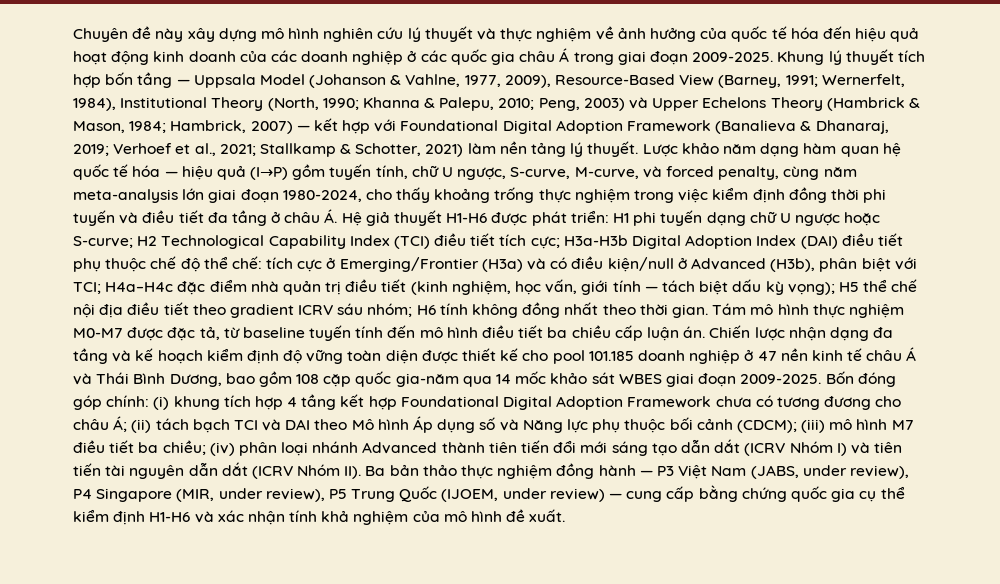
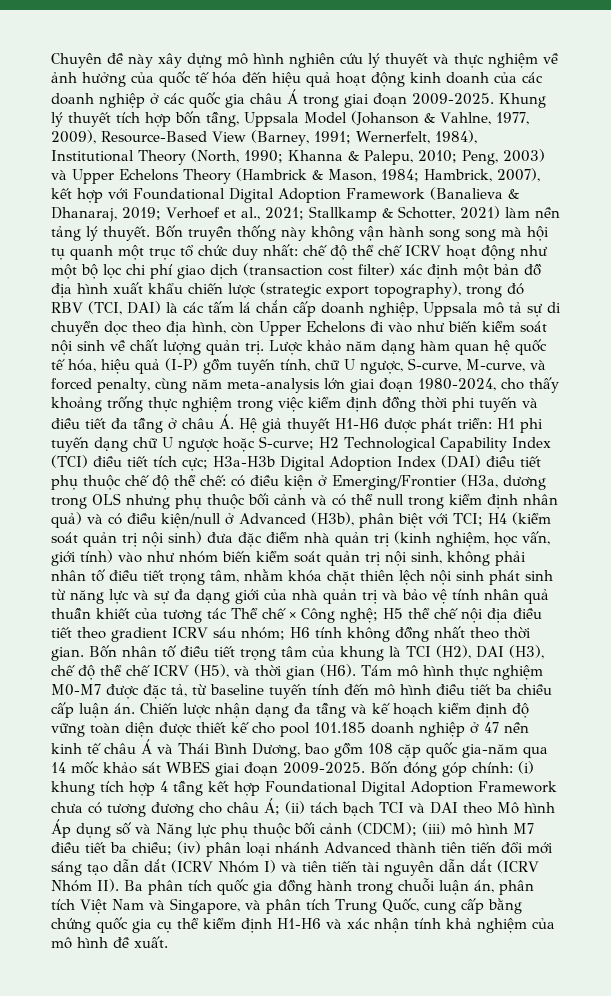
[137,72,190,88] tầng — -> [206,112,239,127] tầng,
[250,121,310,134] 2007) — -> [497,168,540,182] 2007),
(639, 149) none -> [155,225,549,241] [51,244,548,260] [51,263,542,279] [51,282,524,298] [51,300,561,317] [51,321,547,336] [51,339,264,355] Bốn truyền thống này không vận hành song song mà hội tụ quanh một trục tổ chức duy nhất: chế độ thể chế ICRV hoạt động như một bộ lọc chi phí giao dịch (transaction cost filter) xác định một bản đồ địa hình xuất khẩu chiến lược (strategic export topography), trong đó RBV (TCI, DAI) là các tấm lá chắn cấp doanh nghiệp, Uppsala mô tả sự di chuyển dọc theo địa hình, còn Upper Echelons đi vào như biến kiểm soát nội sinh về chất lượng quản trị.
[132,165,289,180] hóa — hiệu quả (I→P) -> [68,358,198,374] hóa, hiệu quả (I-P)
[266,257,523,272] tích cực ở Emerging/Frontier (H3a) -> [231,474,546,490] [51,493,558,509] [51,512,82,528] có điều kiện ở Emerging/Frontier (H3a, dương trong OLS nhưng phụ thuộc bối cảnh và có thể null trong kiểm định nhân quả)
[105,282,174,292] H4a–H4c -> [488,512,551,525] [51,531,233,547] H4 (kiểm soát quản trị nội sinh) đưa
[345,279,407,292] điều tiết -> (390, 540) none
[612,279,835,295] tính — tách biệt dấu kỳ vọng); -> [80,550,526,566] [51,569,553,585] [51,589,549,604] [51,608,378,623] tính) vào như nhóm biến kiểm soát quản trị nội sinh, không phải nhân tố điều tiết trọng tâm, nhằm khóa chặt thiên lệch nội sinh phát sinh từ năng lực và sự đa dạng giới của nhà quản trị và bảo vệ tính nhân quả thuần khiết của tương tác Thể chế × Công nghệ;
(708, 311) none -> [89,645,544,661] [51,664,356,680] Bốn nhân tố điều tiết trọng tâm của khung là TCI (H2), DAI (H3), chế độ thể chế ICRV (H5), và thời gian (H6).
[389,463,909,479] [73,486,623,502] bản thảo thực nghiệm đồng hành — P3 Việt Nam (JABS, under review), P4 Singapore (MIR, under review), P5 Trung Quốc (IJOEM, under review) — -> [148,878,534,895] [51,898,419,914] phân tích quốc gia đồng hành trong chuỗi luận án, phân tích Việt Nam và Singapore, và phân tích Trung Quốc,

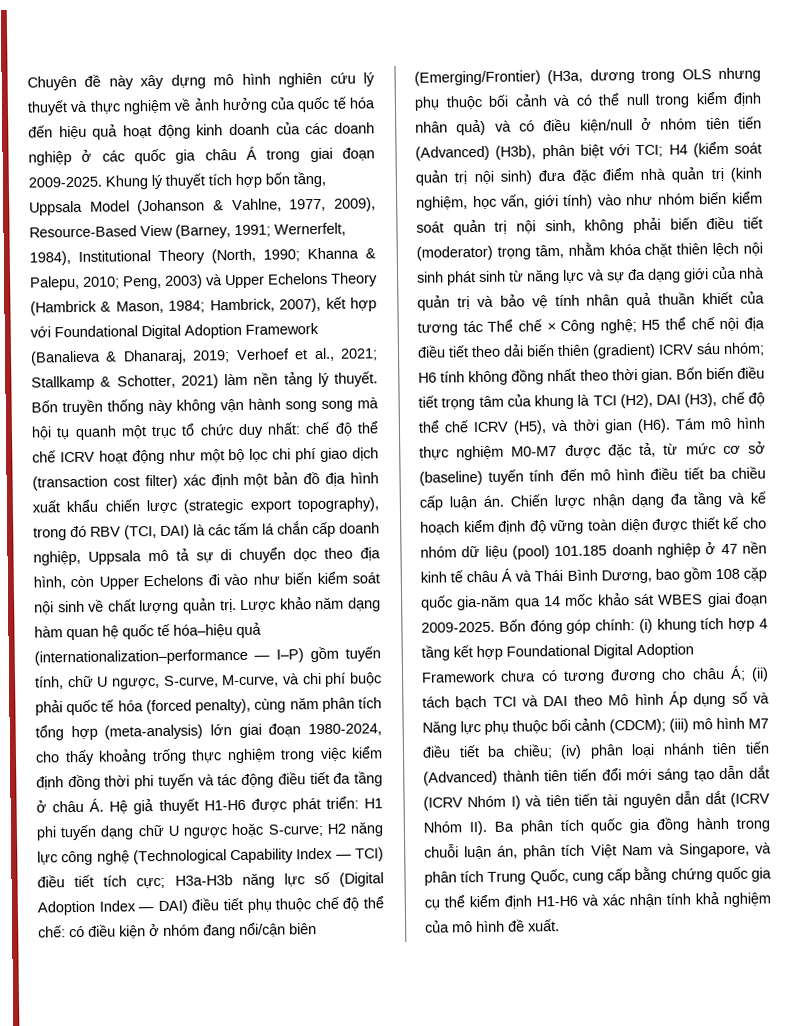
[68,358,198,374] hóa, hiệu quả (I-P) -> [173,622,262,639] [34,648,304,666] hóa–hiệu quả (internationalization–performance — I–P)
[51,378,319,393] forced penalty, cùng năm meta-analysis -> [301,672,383,687] [35,697,383,716] [35,724,204,741] chi phí buộc phải quốc tế hóa (forced penalty), cùng năm phân tích tổng hợp (meta-analysis)
(538, 403) none -> [217,773,275,788] tác động
[344,437,551,452] [51,455,88,468] Technological Capability Index (TCI) -> [350,821,384,837] [37,847,384,866] năng lực công nghệ (Technological Capability Index — TCI)
[280,455,481,471] Digital Adoption Index (DAI) -> [241,871,384,888] [37,899,188,916] năng lực số (Digital Adoption Index — DAI)
[332,475,456,490] Emerging/Frontier -> [163,922,317,939] [414,70,541,86] nhóm đang nổi/cận biên (Emerging/Frontier)
[239,513,306,524] Advanced -> [660,116,762,130] [415,145,490,161] nhóm tiên tiến (Advanced)
[51,569,164,582] nhân tố điều tiết -> [669,216,763,230] [416,245,493,261] biến điều tiết (moderator)
[111,627,167,642] gradient -> [503,343,656,359] dải biến thiên (gradient)
[122,645,176,658] nhân tố -> [705,366,734,380] biến
[210,684,264,695] baseline -> [685,441,766,455] [419,470,483,486] mức cơ sở (baseline)
[280,722,310,737] pool -> [420,545,550,560] nhóm dữ liệu (pool)
[324,842,391,853] Advanced -> [712,741,770,755] [423,770,498,786] tiên tiến (Advanced)

